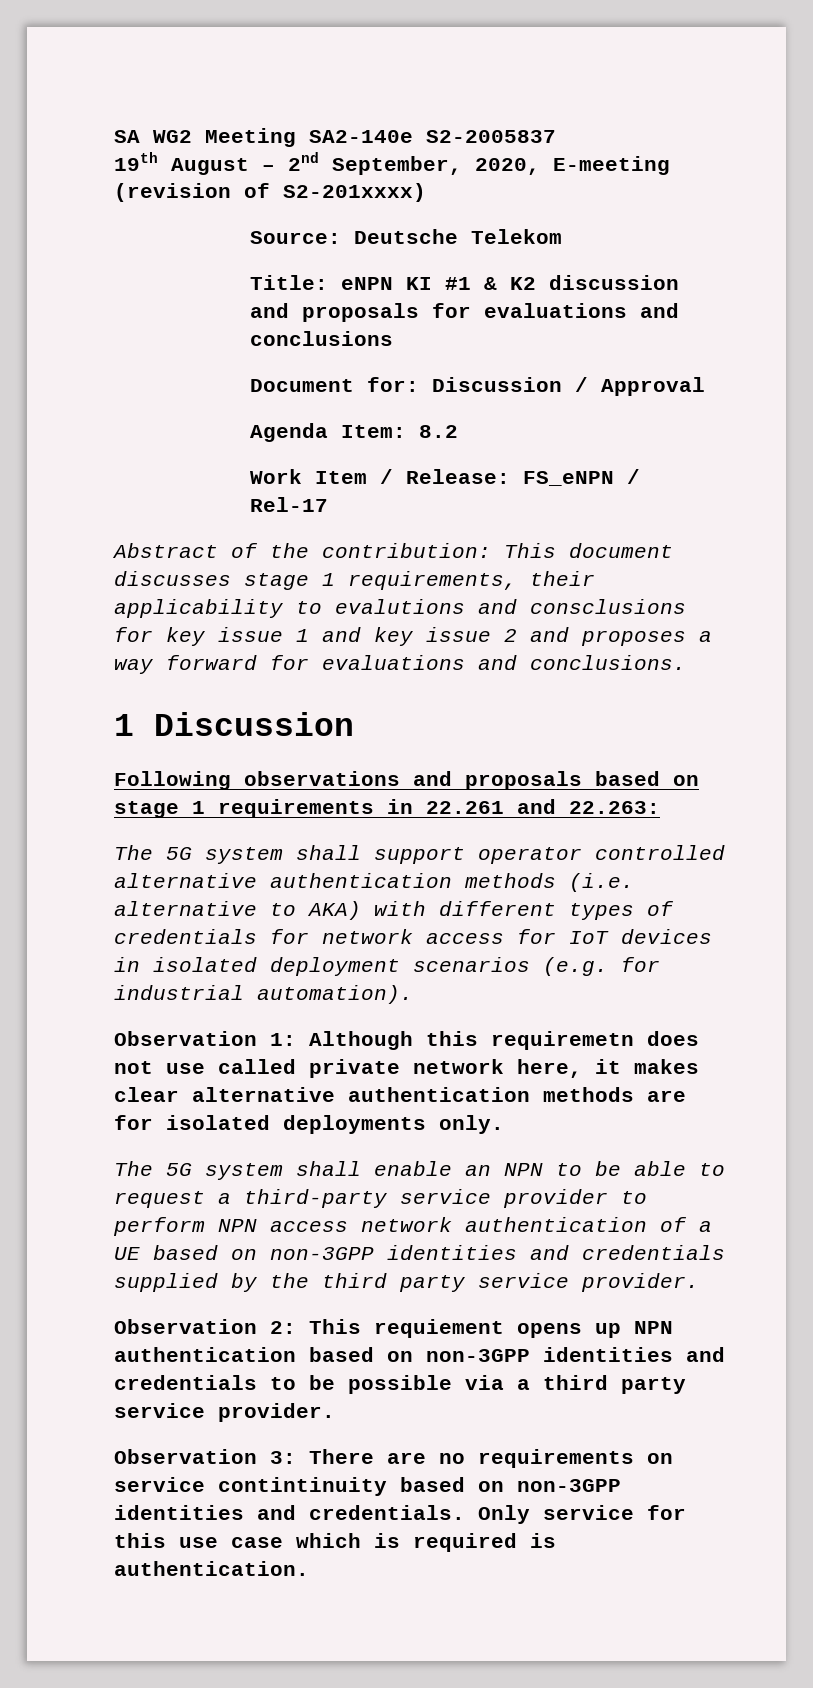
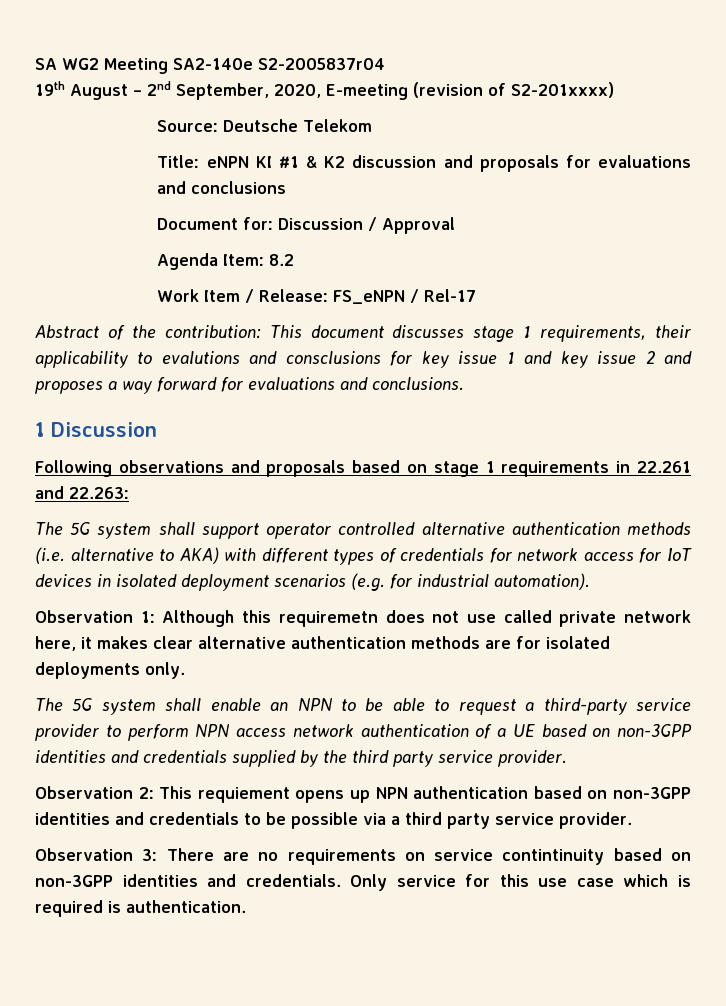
[426,130,556,143] S2-2005837 -> [258,58,385,70] S2-2005837r04

